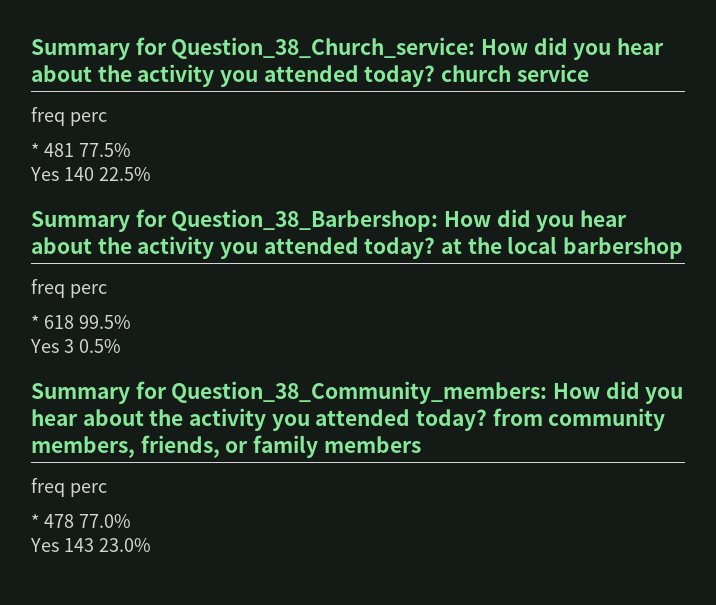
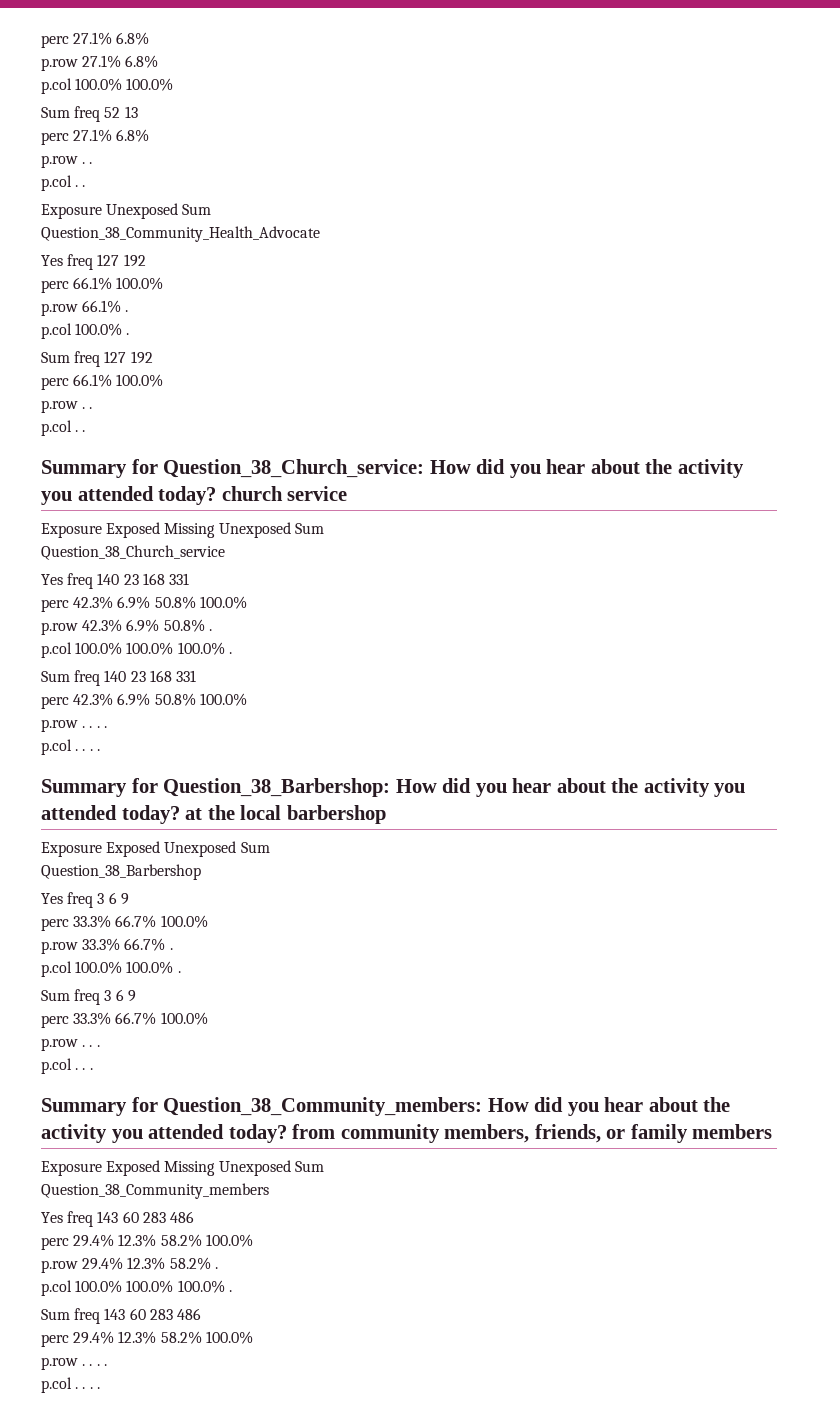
(31, 49) none -> [41,32,150,48] [41,55,159,71] [41,78,174,94] [41,106,138,122] [41,129,150,145] [41,155,93,168] [41,175,86,191] [41,203,212,219] [41,226,320,242] [41,254,146,270] [41,277,164,293] [41,300,129,316] [41,323,130,339] [41,351,153,367] [41,374,164,390] [41,400,93,413] [41,420,86,436] perc 27.1% 6.8% // p.row 27.1% 6.8% // p.col 100.0% 100.0% // Sum freq 52 13 // perc 27.1% 6.8% // p.row . . // p.col . . // Exposure Unexposed Sum // Question_38_Community_Health_Advocate // Yes freq 127 192 // perc 66.1% 100.0% // p.row 66.1% . // p.col 100.0% . // Sum freq 127 192 // perc 66.1% 100.0% // p.row . . // p.col . . //
[31,107,107,126] [31,143,131,157] [30,167,151,181] freq perc // * 481 77.5% // Yes 140 22.5% -> [41,522,324,538] [41,545,225,560] [41,573,189,589] [41,596,247,612] [41,619,212,635] [41,642,232,658] [41,670,196,686] [41,693,247,709] [41,719,107,732] [41,739,100,755] Exposure Exposed Missing Unexposed Sum // Question_38_Church_service // Yes freq 140 23 168 331 // perc 42.3% 6.9% 50.8% 100.0% // p.row 42.3% 6.9% 50.8% . // p.col 100.0% 100.0% 100.0% . // Sum freq 140 23 168 331 // perc 42.3% 6.9% 50.8% 100.0% // p.row . . . . // p.col . . . .
[31,279,107,298] [31,315,131,329] [30,339,121,353] freq perc // * 618 99.5% // Yes 3 0.5% -> [41,841,270,857] [41,864,201,880] [41,892,129,908] [41,915,208,931] [41,938,173,954] [41,961,181,977] [41,989,136,1005] [41,1012,208,1028] [41,1038,100,1051] [41,1058,93,1074] Exposure Exposed Unexposed Sum // Question_38_Barbershop // Yes freq 3 6 9 // perc 33.3% 66.7% 100.0% // p.row 33.3% 66.7% . // p.col 100.0% 100.0% . // Sum freq 3 6 9 // perc 33.3% 66.7% 100.0% // p.row . . . // p.col . . .
[31,478,107,497] [31,514,131,528] [30,538,151,552] freq perc // * 478 77.0% // Yes 143 23.0% -> [41,1160,324,1176] [41,1183,269,1199] [41,1211,194,1227] [41,1234,253,1250] [41,1257,218,1273] [41,1280,232,1296] [41,1308,201,1324] [41,1331,253,1347] [41,1357,107,1370] [41,1377,100,1393] Exposure Exposed Missing Unexposed Sum // Question_38_Community_members // Yes freq 143 60 283 486 // perc 29.4% 12.3% 58.2% 100.0% // p.row 29.4% 12.3% 58.2% . // p.col 100.0% 100.0% 100.0% . // Sum freq 143 60 283 486 // perc 29.4% 12.3% 58.2% 100.0% // p.row . . . . // p.col . . . .

